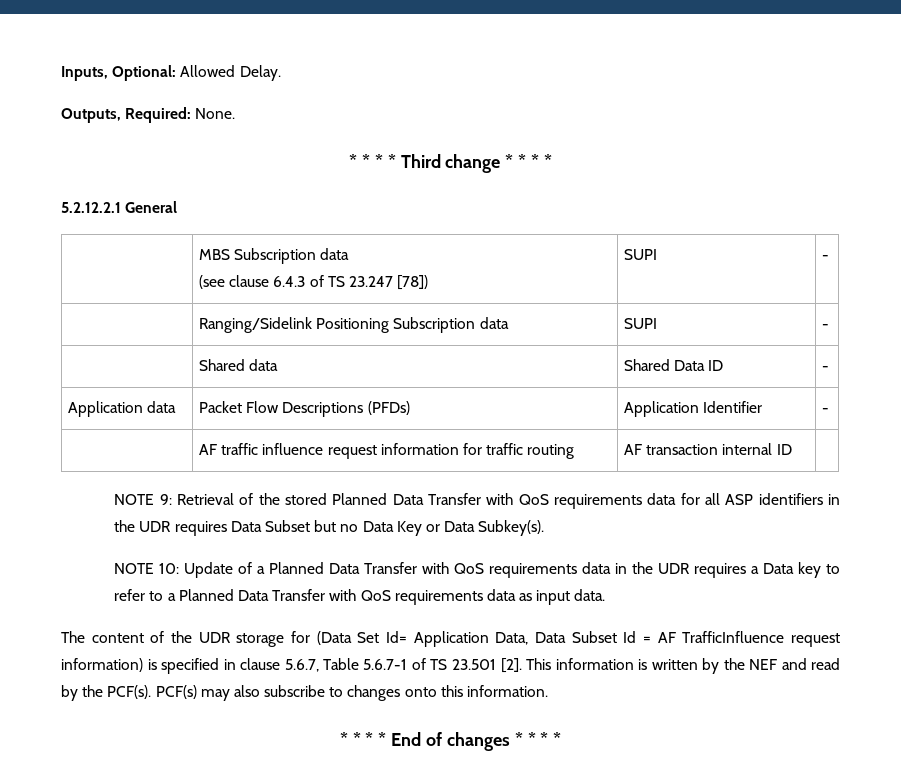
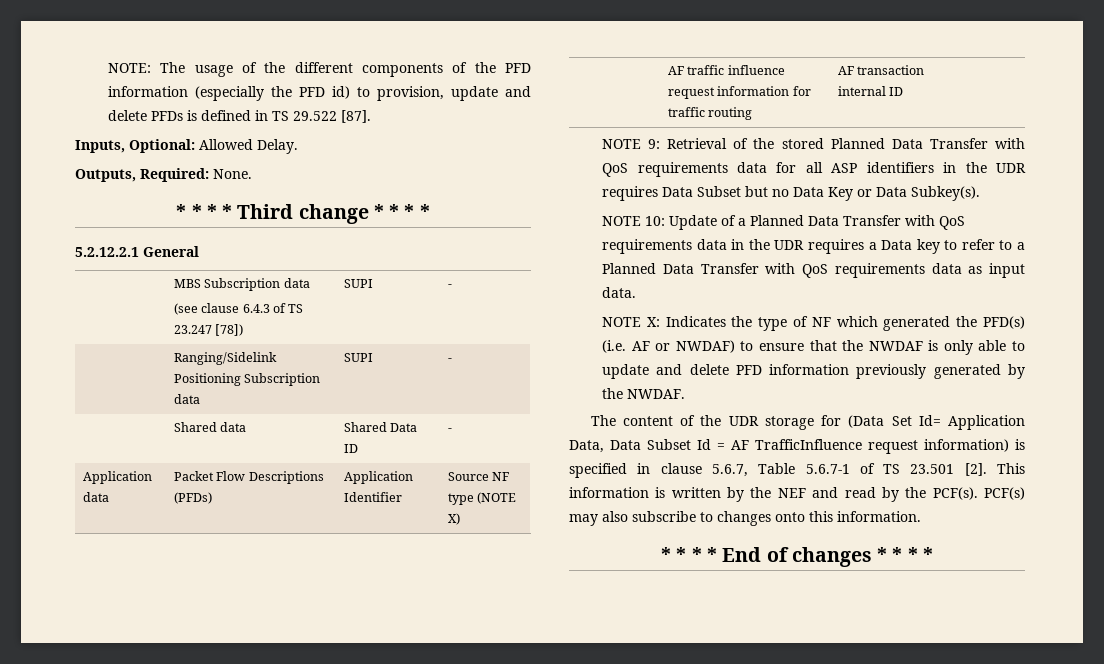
(61, 73) none -> [108,62,531,77] [108,86,531,101] [108,110,372,123] NOTE: The usage of the different components of the PFD information (especially the PFD id) to provision, update and delete PFDs is defined in TS 29.522 [87]. //
[821,408,829,413] - -> [447,472,510,481] [447,492,517,505] [447,513,460,525] Source NF type (NOTE X)
(606, 595) none -> [602,316,1025,331] [602,340,1025,355] [602,364,1025,379] [602,388,686,399] // NOTE X: Indicates the type of NF which generated the PFD(s) (i.e. AF or NWDAF) to ensure that the NWDAF is only able to update and delete PFD information previously generated by the NWDAF.

